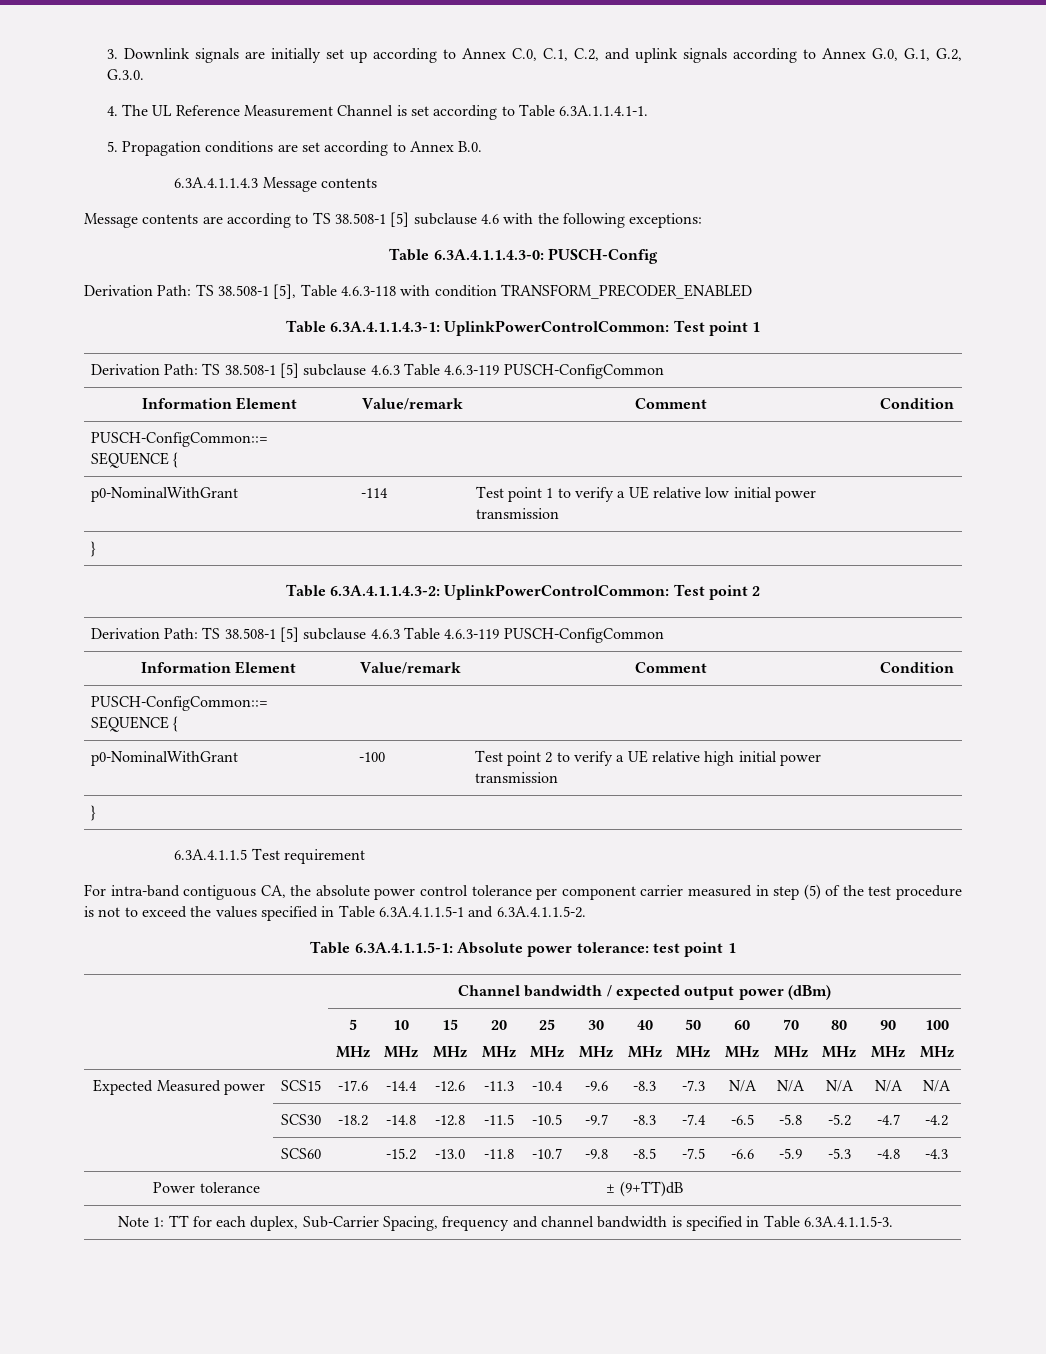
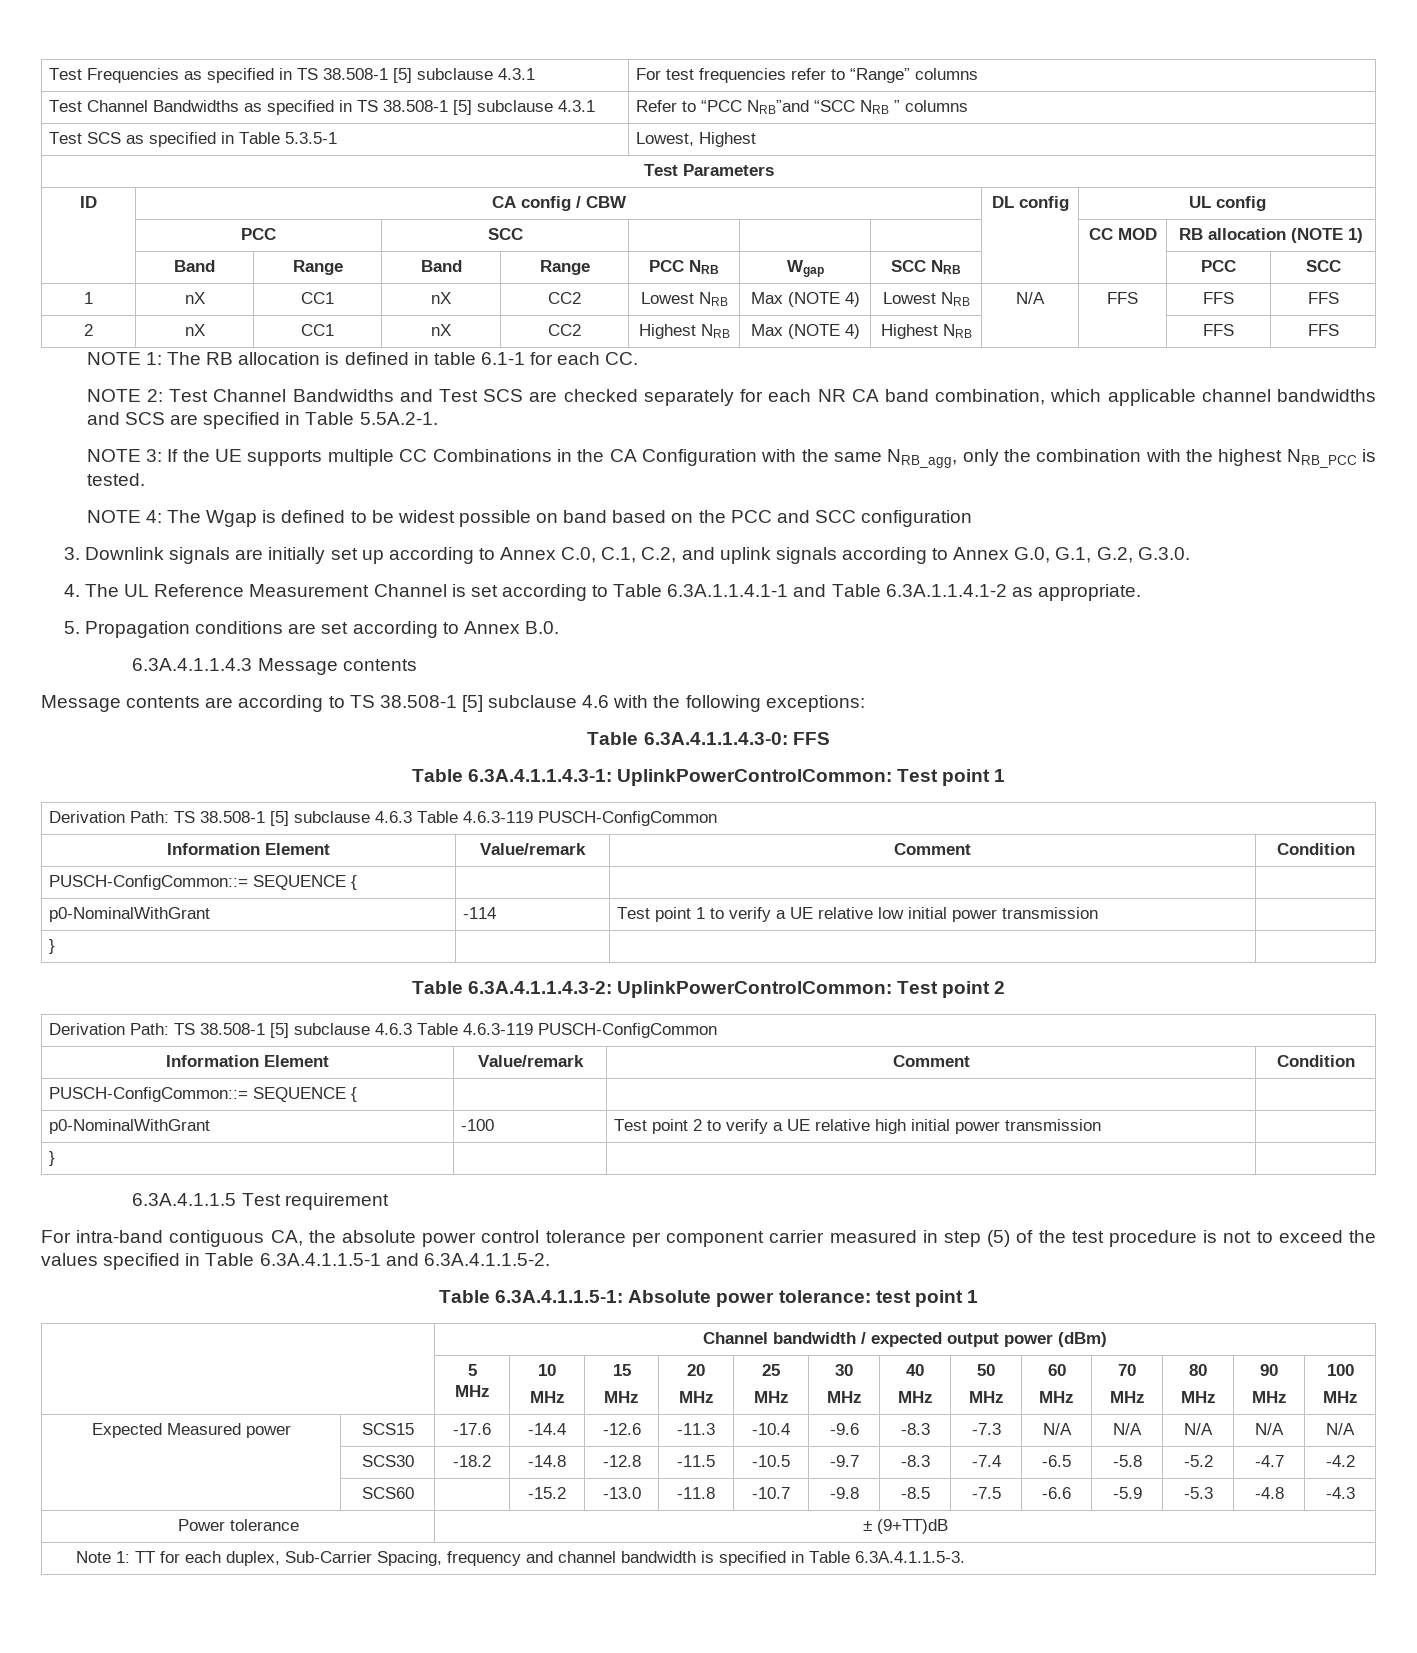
(106, 54) none -> [48,68,535,83] [635,68,978,83] [48,100,595,115] [635,100,968,114] [48,132,337,147] [635,132,756,147] [643,164,774,176] [80,196,97,208] [491,196,627,211] [991,196,1069,211] [1188,196,1266,211] [241,228,276,240] [487,228,523,240] [1088,228,1157,240] [1179,228,1363,243] [174,260,215,272] [292,260,343,275] [420,260,462,272] [539,260,590,275] [649,260,719,274] [786,260,824,277] [891,260,961,274] [1201,260,1236,272] [1305,260,1341,272] [84,292,93,304] [184,292,205,304] [301,292,334,304] [431,292,451,304] [548,292,581,304] [640,292,728,306] [750,292,860,307] [882,292,970,306] [1016,292,1045,304] [1107,292,1138,304] [1203,292,1234,304] [1307,292,1339,304] [84,324,93,336] [184,324,205,336] [301,324,334,336] [431,324,451,336] [548,324,581,336] [638,324,730,339] [750,324,860,339] [880,324,972,339] [1203,324,1234,336] [1307,324,1339,336] [86,352,639,365] [86,389,1377,406] [86,412,438,429] [86,449,1377,468] [86,473,145,486] [86,510,973,527] Test Frequencies as specified in TS 38.508-1 [5] subclause 4.3.1 | For test frequencies refer to “Range” columns // Test Channel Bandwidths as specified in TS 38.508-1 [5] subclause 4.3.1 | Refer to “PCC NRB”and “SCC NRB ” columns // Test SCS as specified in Table 5.3.5-1 | Lowest, Highest // Test Parameters // ID | CA config / CBW | DL config | UL config // | PCC | SCC | | | | | CC MOD | RB allocation (NOTE 1) // | Band | Range | Band | Range | PCC NRB | Wgap | SCC NRB | | | PCC | SCC // 1 | nX | CC1 | nX | CC2 | Lowest NRB | Max (NOTE 4) | Lowest NRB | N/A | FFS | FFS | FFS // 2 | nX | CC1 | nX | CC2 | Highest NRB | Max (NOTE 4) | Highest NRB | | | FFS | FFS // NOTE 1: The RB allocation is defined in table 6.1-1 for each CC. // NOTE 2: Test Channel Bandwidths and Test SCS are checked separately for each NR CA band combination, which applicable channel bandwidths and SCS are specified in Table 5.5A.2-1. // NOTE 3: If the UE supports multiple CC Combinations in the CA Configuration with the same NRB_agg, only the combination with the highest NRB_PCC is tested. // NOTE 4: The Wgap is defined to be widest possible on band based on the PCC and SCC configuration //
[559,105,649,116] 6.3A.1.1.4.1-1. -> [667,584,1141,601] 6.3A.1.1.4.1-1 and Table 6.3A.1.1.4.1-2 as appropriate.
[547,248,658,264] [84,284,752,299] PUSCH-Config // Derivation Path: TS 38.508-1 [5], Table 4.6.3-118 with condition TRANSFORM_PRECODER_ENABLED -> [792,732,830,745] FFS

